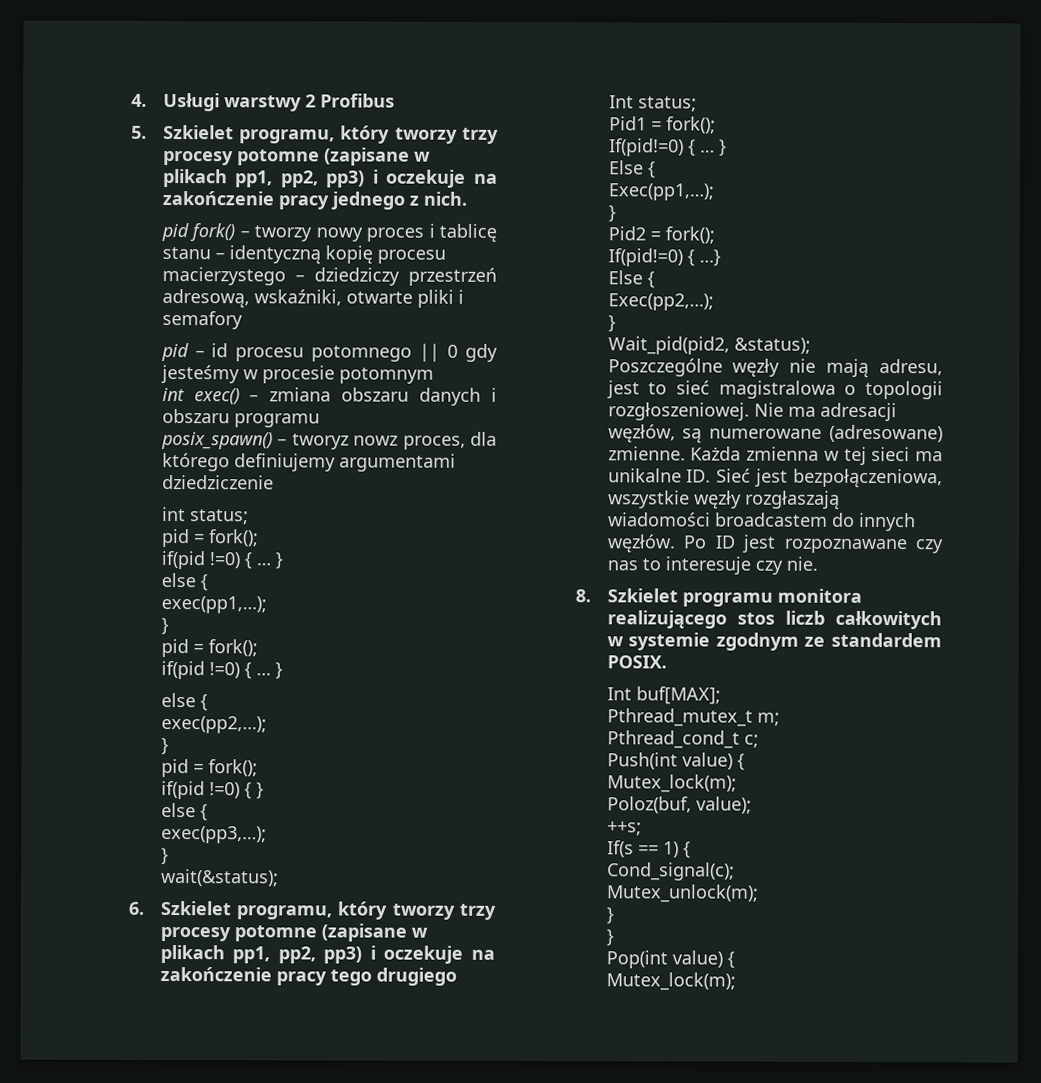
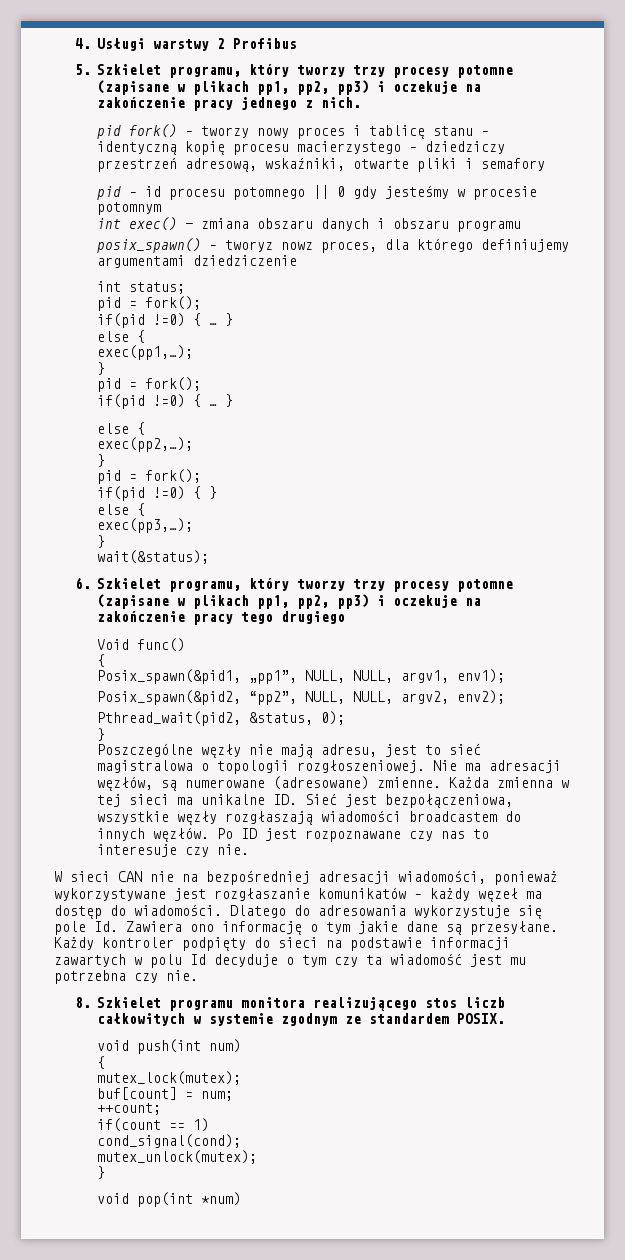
[608,95,697,112] [608,116,716,134] [608,138,727,157] [608,160,656,179] [607,183,715,201] [607,205,616,223] [607,226,715,244] [607,248,721,267] [607,270,655,289] [607,293,714,311] [607,315,616,333] [607,336,811,355] Int status; // Pid1 = fork(); // If(pid!=0) { … } // Else { // Exec(pp1,…); // } // Pid2 = fork(); // If(pid!=0) { …} // Else { // Exec(pp2,…); // } // Wait_pid(pid2, &status); -> [96,638,185,652] [96,654,105,667] [96,669,505,684] [96,690,505,705] [96,711,345,726] [96,728,105,741] Void func() // { // Posix_spawn(&pid1, „pp1”, NULL, NULL, argv1, env1); // Posix_spawn(&pid2, “pp2”, NULL, NULL, argv2, env2); // Pthread_wait(pid2, &status, 0); // }
(818, 563) none -> [54,870,558,885] [54,887,542,902] [54,904,542,919] [54,921,558,935] [54,937,510,951] [54,953,526,968] [54,970,198,984] // W sieci CAN nie na bezpośredniej adresacji wiadomości, ponieważ wykorzystywane jest rozgłaszanie komunikatów – każdy węzeł ma dostęp do wiadomości. Dlatego do adresowania wykorzystuje się pole Id. Zawiera ono informację o tym jakie dane są przesyłane. Każdy kontroler podpięty do sieci na podstawie informacji zawartych w polu Id decyduje o tym czy ta wiadomość jest mu potrzebna czy nie.
[606,686,721,705] [606,708,780,727] [606,730,759,749] [606,752,745,771] [606,774,737,793] [606,796,752,814] [606,821,642,836] [606,840,691,859] [606,862,735,881] [605,884,759,903] [605,907,614,925] [605,929,614,947] [605,950,735,969] [605,972,736,991] Int buf[MAX]; // Pthread_mutex_t m; // Pthread_cond_t c; // Push(int value) { // Mutex_lock(m); // Poloz(buf, value); // ++s; // If(s == 1) { // Cond_signal(c); // Mutex_unlock(m); // } // } // Pop(int value) { // Mutex_lock(m); -> [96,1039,241,1054] [96,1056,105,1069] [96,1071,241,1085] [96,1087,233,1101] [96,1103,161,1115] [96,1118,209,1132] [96,1134,241,1148] [96,1150,257,1164] [96,1166,105,1179] [96,1192,241,1207] void push(int num) // { // mutex_lock(mutex); // buf[count] = num; // ++count; // if(count == 1) // cond_signal(cond); // mutex_unlock(mutex); // } // void pop(int *num)

